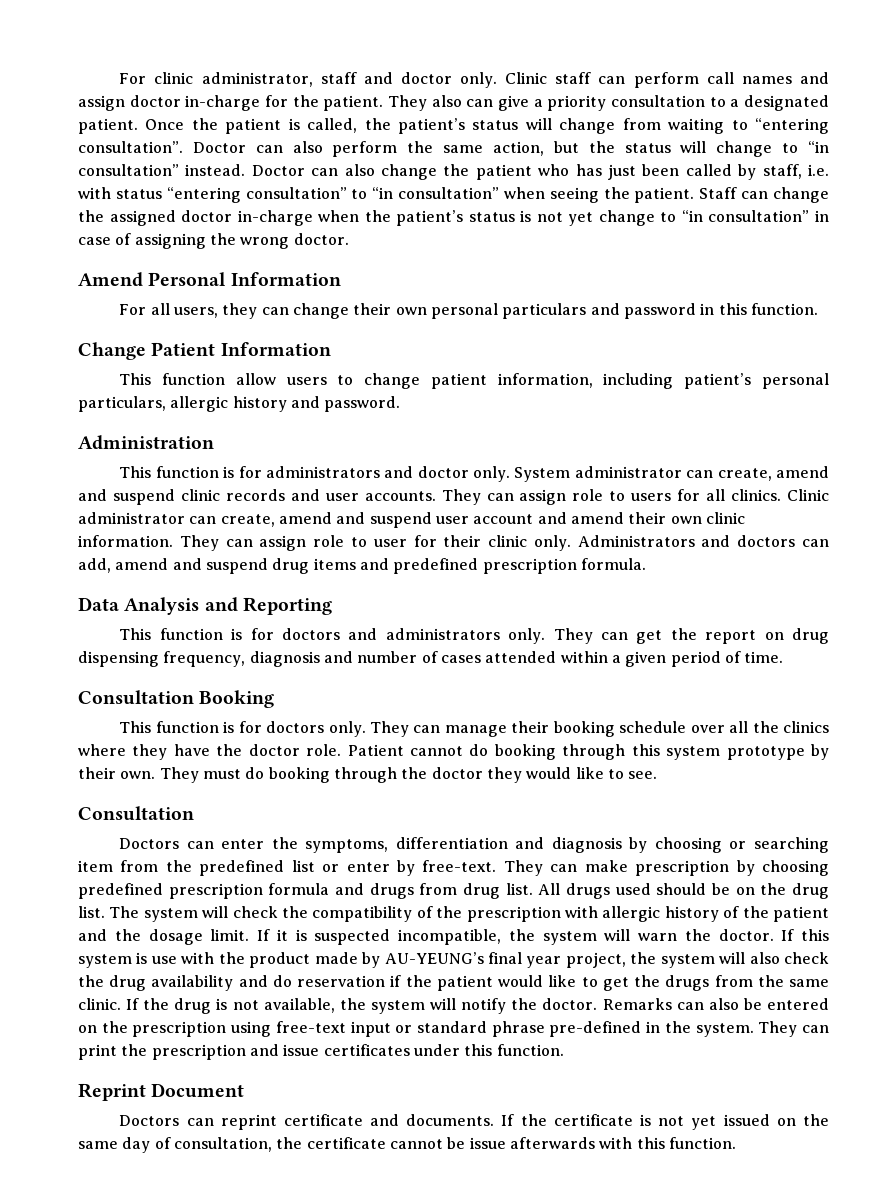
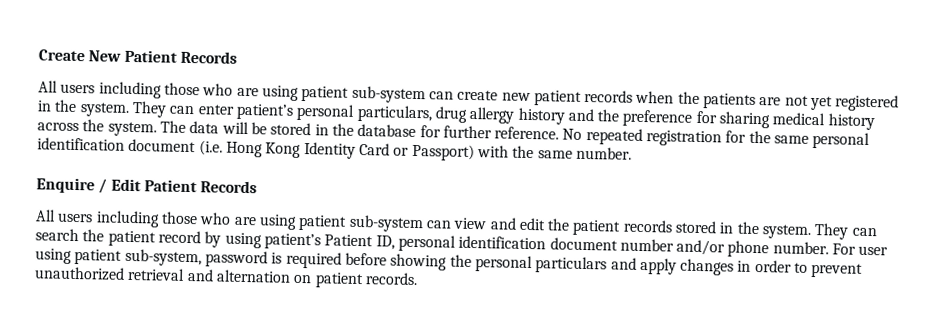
[119,72,830,88] [78,95,829,111] [78,118,830,134] [78,141,830,157] [78,164,829,180] [78,187,829,203] [78,210,829,226] [78,233,349,249] [78,272,341,287] [119,303,818,319] [78,342,331,360] [119,373,830,389] [78,396,401,412] [78,435,214,450] [119,466,829,482] [78,489,829,505] [78,512,745,528] [78,535,830,551] [78,558,646,574] [78,597,332,615] [119,628,829,644] [78,651,784,667] [78,690,275,708] [119,721,830,737] [78,744,830,760] [78,767,658,783] [78,806,194,821] [119,837,830,853] [78,860,830,876] [78,883,829,899] [78,906,829,922] [78,929,829,945] [78,952,829,968] [78,975,830,991] [78,998,830,1014] [78,1021,829,1037] [78,1044,564,1060] [78,1083,245,1101] [119,1114,830,1130] [78,1137,736,1153] For clinic administrator, staff and doctor only. Clinic staff can perform call names and assign doctor in-charge for the patient. They also can give a priority consultation to a designated patient. Once the patient is called, the patient’s status will change from waiting to “entering consultation”. Doctor can also perform the same action, but the status will change to “in consultation” instead. Doctor can also change the patient who has just been called by staff, i.e. with status “entering consultation” to “in consultation” when seeing the patient. Staff can change the assigned doctor in-charge when the patient’s status is not yet change to “in consultation” in case of assigning the wrong doctor. // Amend Personal Information // For all users, they can change their own personal particulars and password in this function. // Change Patient Information // This function allow users to change patient information, including patient’s personal particulars, allergic history and password. // Administration // This function is for administrators and doctor only. System administrator can create, amend and suspend clinic records and user accounts. They can assign role to users for all clinics. Clinic administrator can create, amend and suspend user account and amend their own clinic information. They can assign role to user for their clinic only. Administrators and doctors can add, amend and suspend drug items and predefined prescription formula. // Data Analysis and Reporting // This function is for doctors and administrators only. They can get the report on drug dispensing frequency, diagnosis and number of cases attended within a given period of time. // Consultation Booking // This function is for doctors only. They can manage their booking schedule over all the clinics where they have the doctor role. Patient cannot do booking through this system prototype by their own. They must do booking through the doctor they would like to see. // Consultation // Doctors can enter the symptoms, differentiation and diagnosis by choosing or searching item from the predefined list or enter by free-text. They can make prescription by choosing predefined prescription formula and drugs from drug list. All drugs used should be on the drug list. The system will check the compatibility of the prescription with allergic history of the patient and the dosage limit. If it is suspected incompatible, the system will warn the doctor. If this system is use with the product made by AU-YEUNG’s final year project, the system will also check the drug availability and do reservation if the patient would like to get the drugs from the same clinic. If the drug is not available, the system will notify the doctor. Remarks can also be entered on the prescription using free-text input or standard phrase pre-defined in the system. They can print the prescription and issue certificates under this function. // Reprint Document // Doctors can reprint certificate and documents. If the certificate is not yet issued on the same day of consultation, the certificate cannot be issue afterwards with this function. -> [38,49,237,64] [38,80,900,112] [37,99,875,131] [37,119,871,150] [37,137,632,162] [36,177,258,194] [35,209,877,240] [35,228,889,258] [35,248,864,278] [34,266,418,289] Create New Patient Records // All users including those who are using patient sub-system can create new patient records when the patients are not yet registered in the system. They can enter patient’s personal particulars, drug allergy history and the preference for sharing medical history across the system. The data will be stored in the database for further reference. No repeated registration for the same personal identification document (i.e. Hong Kong Identity Card or Passport) with the same number. // Enquire / Edit Patient Records // All users including those who are using patient sub-system can view and edit the patient records stored in the system. They can search the patient record by using patient’s Patient ID, personal identification document number and/or phone number. For user using patient sub-system, password is required before showing the personal particulars and apply changes in order to prevent unauthorized retrieval and alternation on patient records.

